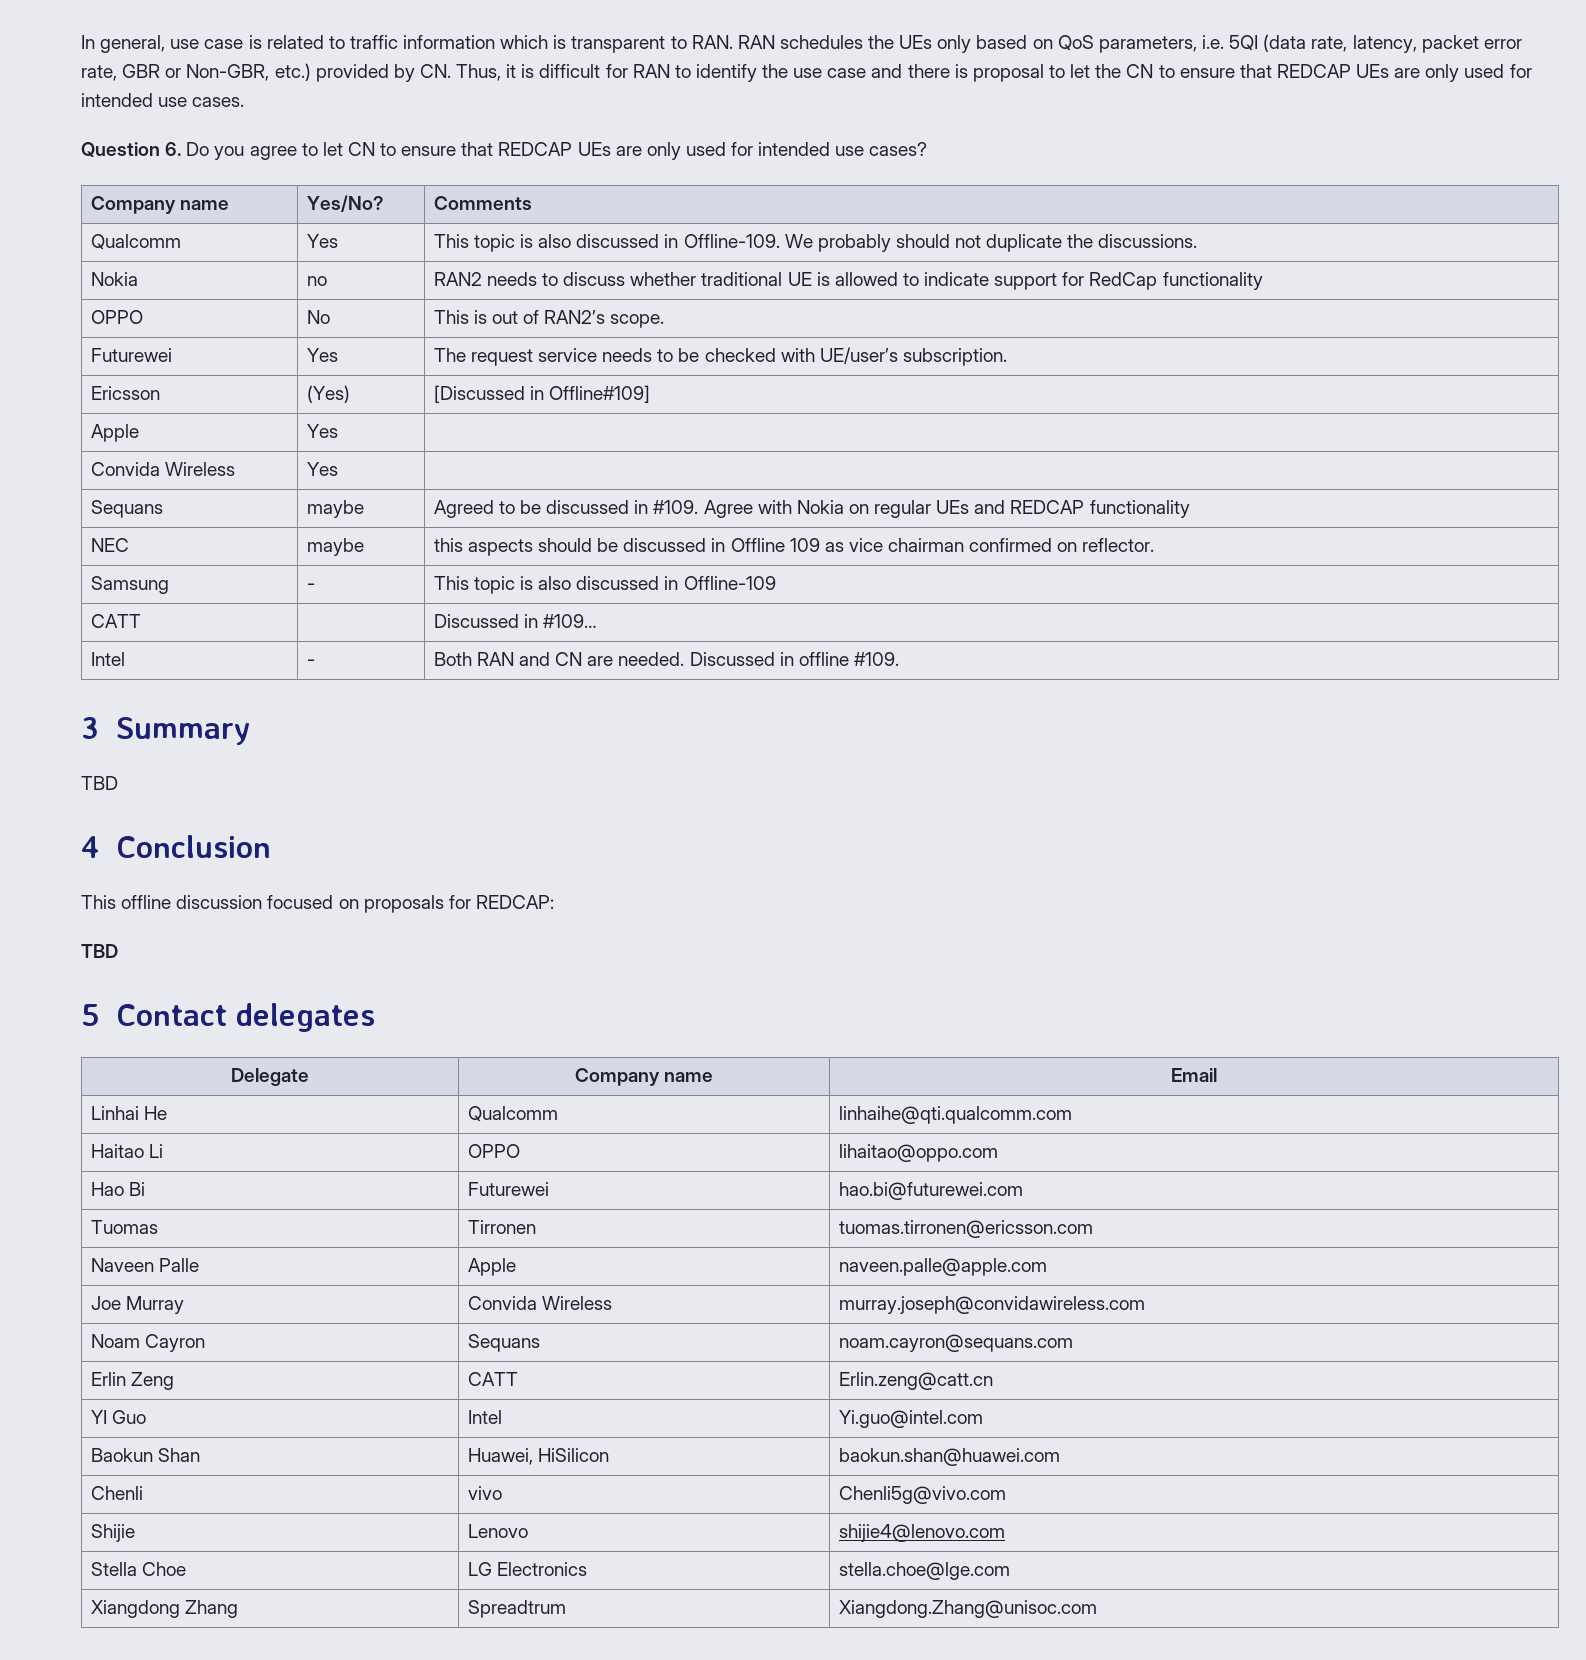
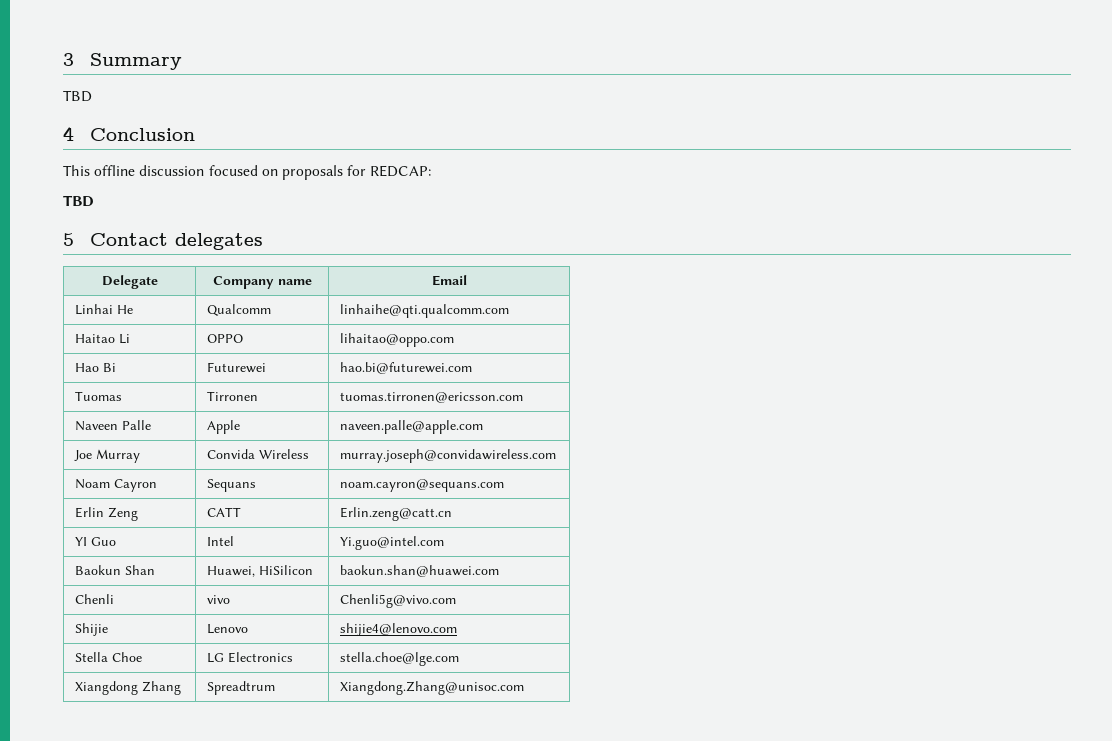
[81,34,1522,53] [81,63,1532,82] [81,93,245,107] [81,142,928,160] [90,196,229,214] [306,195,384,212] [433,196,532,210] [90,234,181,250] [306,234,338,248] [433,234,1198,252] [90,272,138,286] [306,276,327,286] [433,272,1263,290] [90,310,143,324] [306,310,330,324] [433,310,665,328] [90,348,172,362] [306,348,338,362] [433,347,1007,366] [90,386,160,400] [306,385,350,403] [433,385,651,403] [90,424,139,442] [306,424,338,438] [90,462,235,476] [306,462,338,476] [90,500,163,518] [306,500,364,518] [433,500,1190,518] [90,538,129,552] [306,538,364,556] [433,538,1155,556] [90,576,169,594] [306,583,315,590] [433,576,776,594] [90,614,141,628] [433,614,598,628] [90,652,125,666] [306,659,315,666] [433,652,899,666] In general, use case is related to traffic information which is transparent to RAN. RAN schedules the UEs only based on QoS parameters, i.e. 5QI (data rate, latency, packet error rate, GBR or Non-GBR, etc.) provided by CN. Thus, it is difficult for RAN to identify the use case and there is proposal to let the CN to ensure that REDCAP UEs are only used for intended use cases. // Question 6. Do you agree to let CN to ensure that REDCAP UEs are only used for intended use cases? // Company name | Yes/No? | Comments // Qualcomm | Yes | This topic is also discussed in Offline-109. We probably should not duplicate the discussions. // Nokia | no | RAN2 needs to discuss whether traditional UE is allowed to indicate support for RedCap functionality // OPPO | No | This is out of RAN2’s scope. // Futurewei | Yes | The request service needs to be checked with UE/user’s subscription. // Ericsson | (Yes) | [Discussed in Offline#109] // Apple | Yes | // Convida Wireless | Yes | // Sequans | maybe | Agreed to be discussed in #109. Agree with Nokia on regular UEs and REDCAP functionality // NEC | maybe | this aspects should be discussed in Offline 109 as vice chairman confirmed on reflector. // Samsung | - | This topic is also discussed in Offline-109 // CATT | | Discussed in #109… // Intel | - | Both RAN and CN are needed. Discussed in offline #109. // -> (63, 59) none

